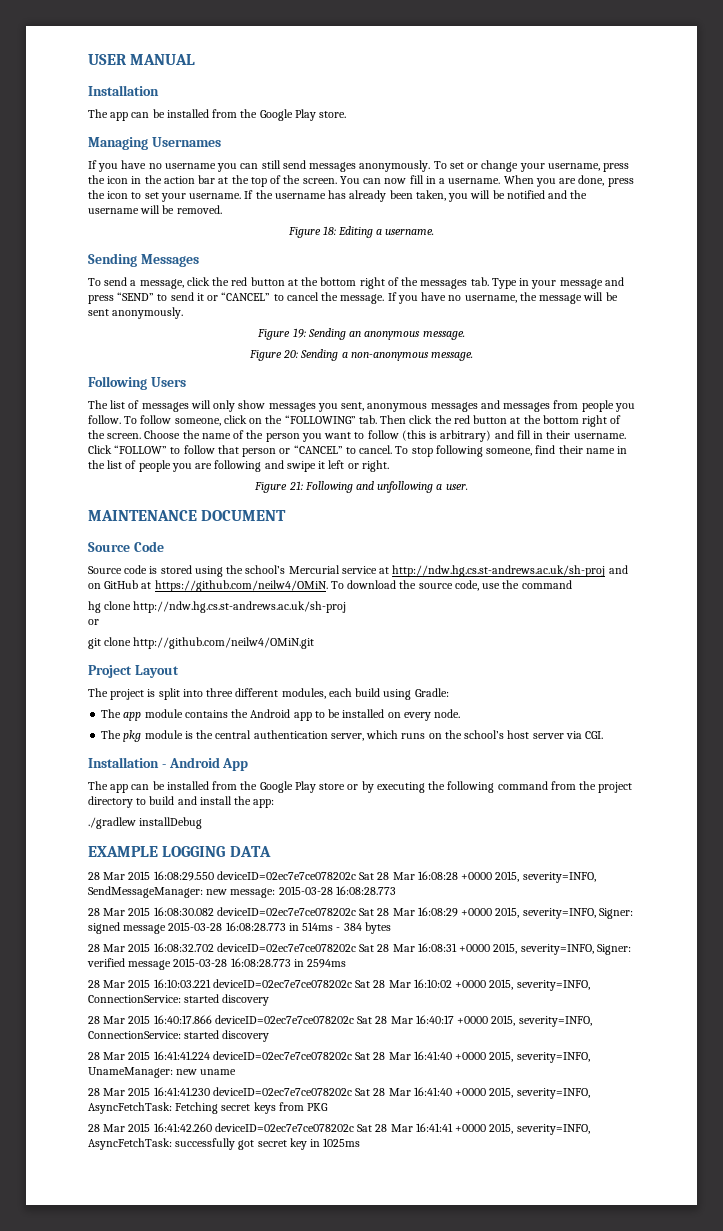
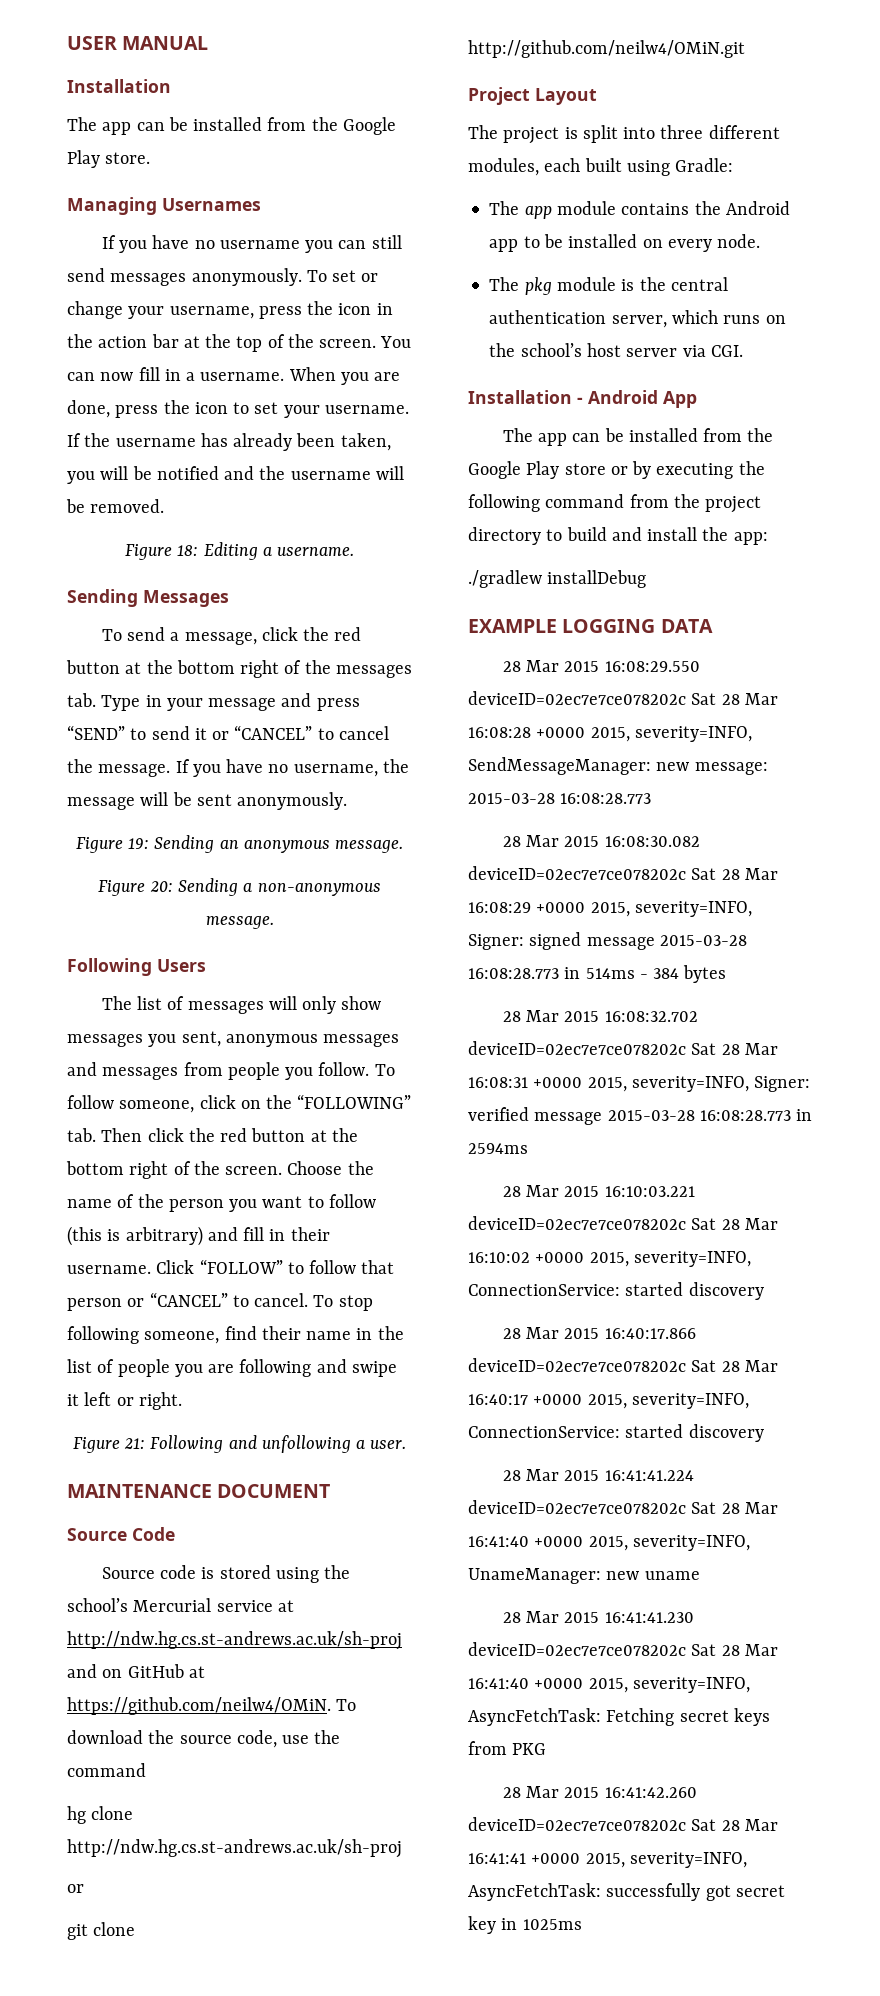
[355,688,381,697] build -> [584,158,622,172] built

